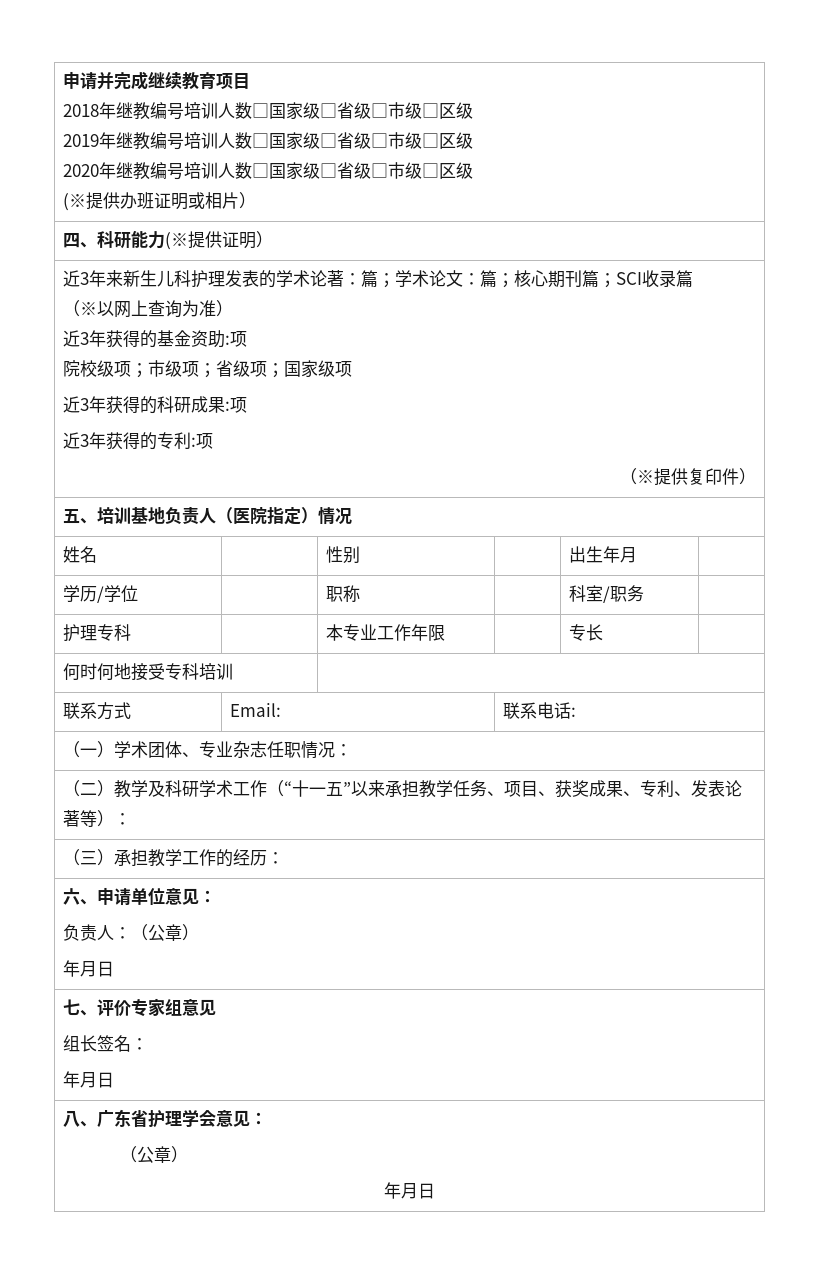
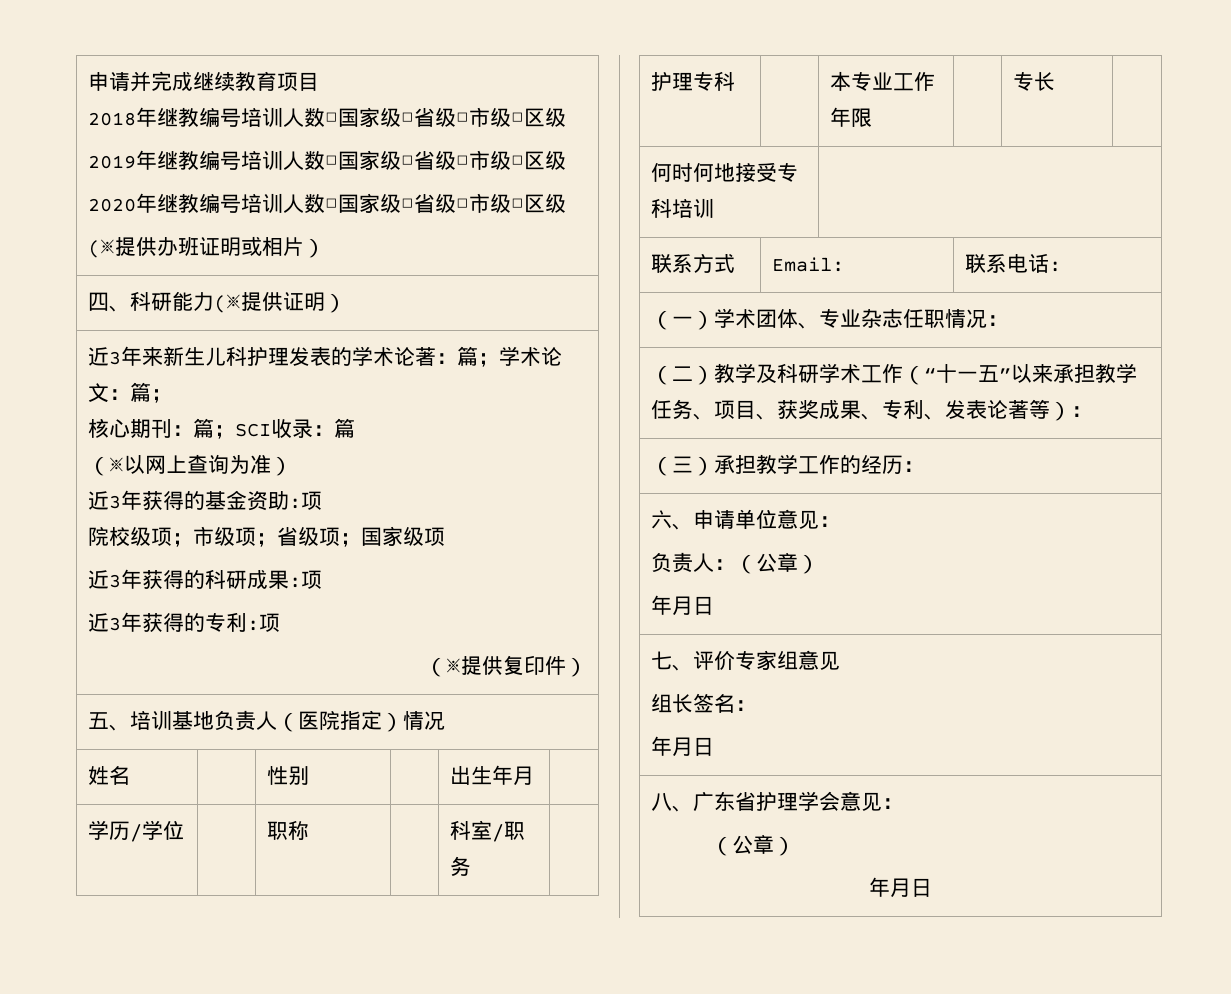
(514, 280) none -> (173, 396) //
(582, 279) none -> [172,425,194,436] ：
(676, 278) none -> [313,425,335,436] ：

